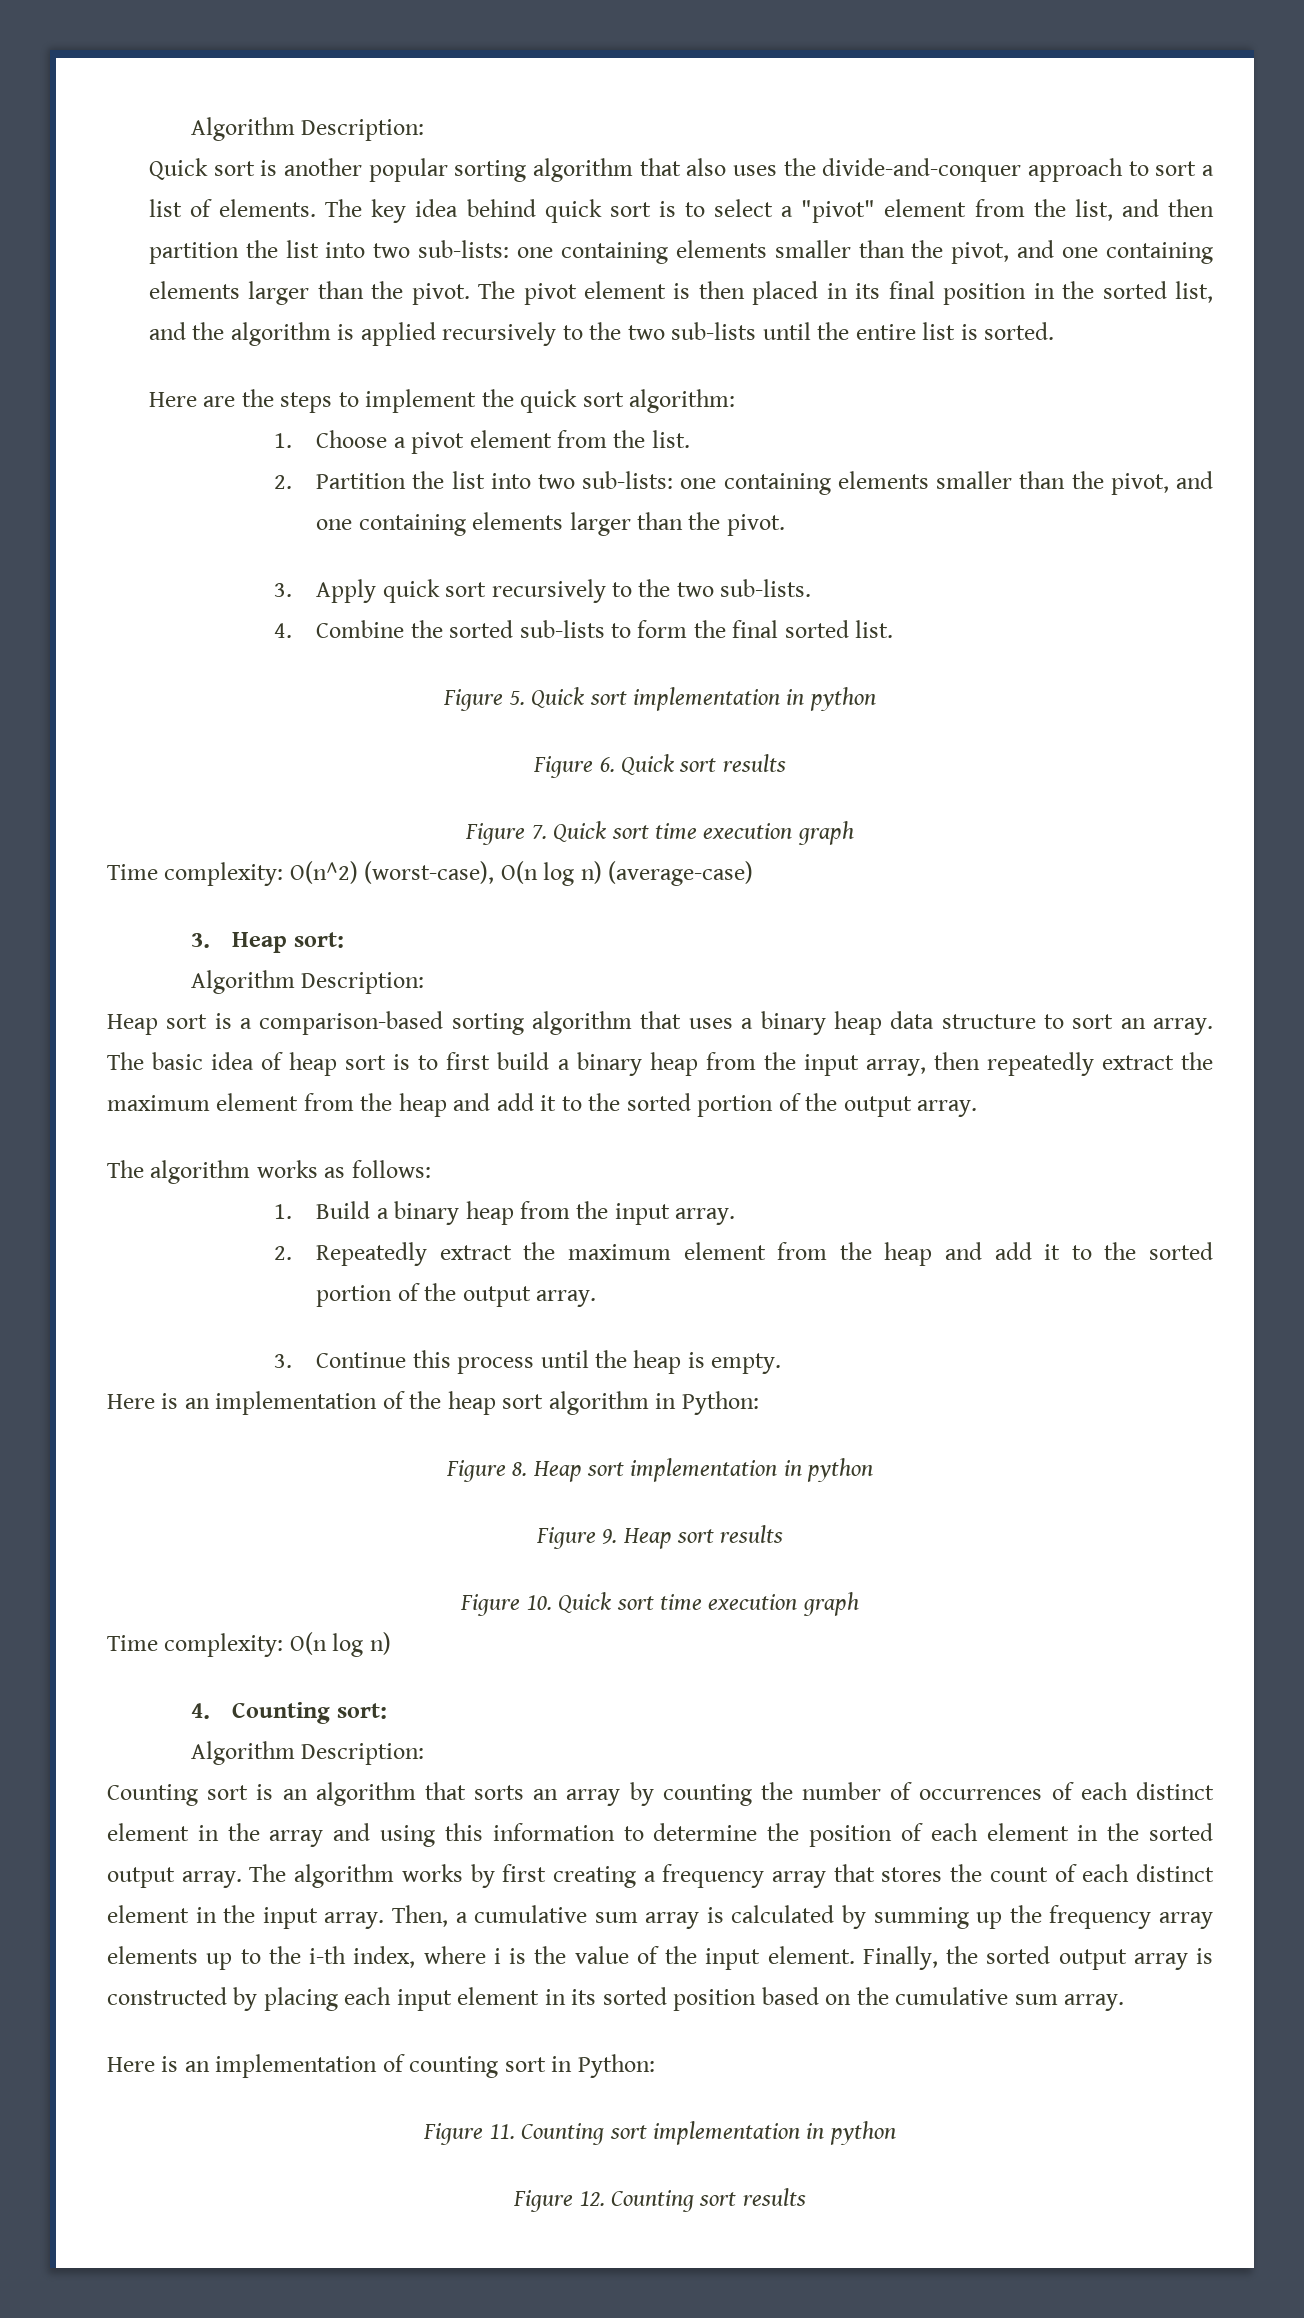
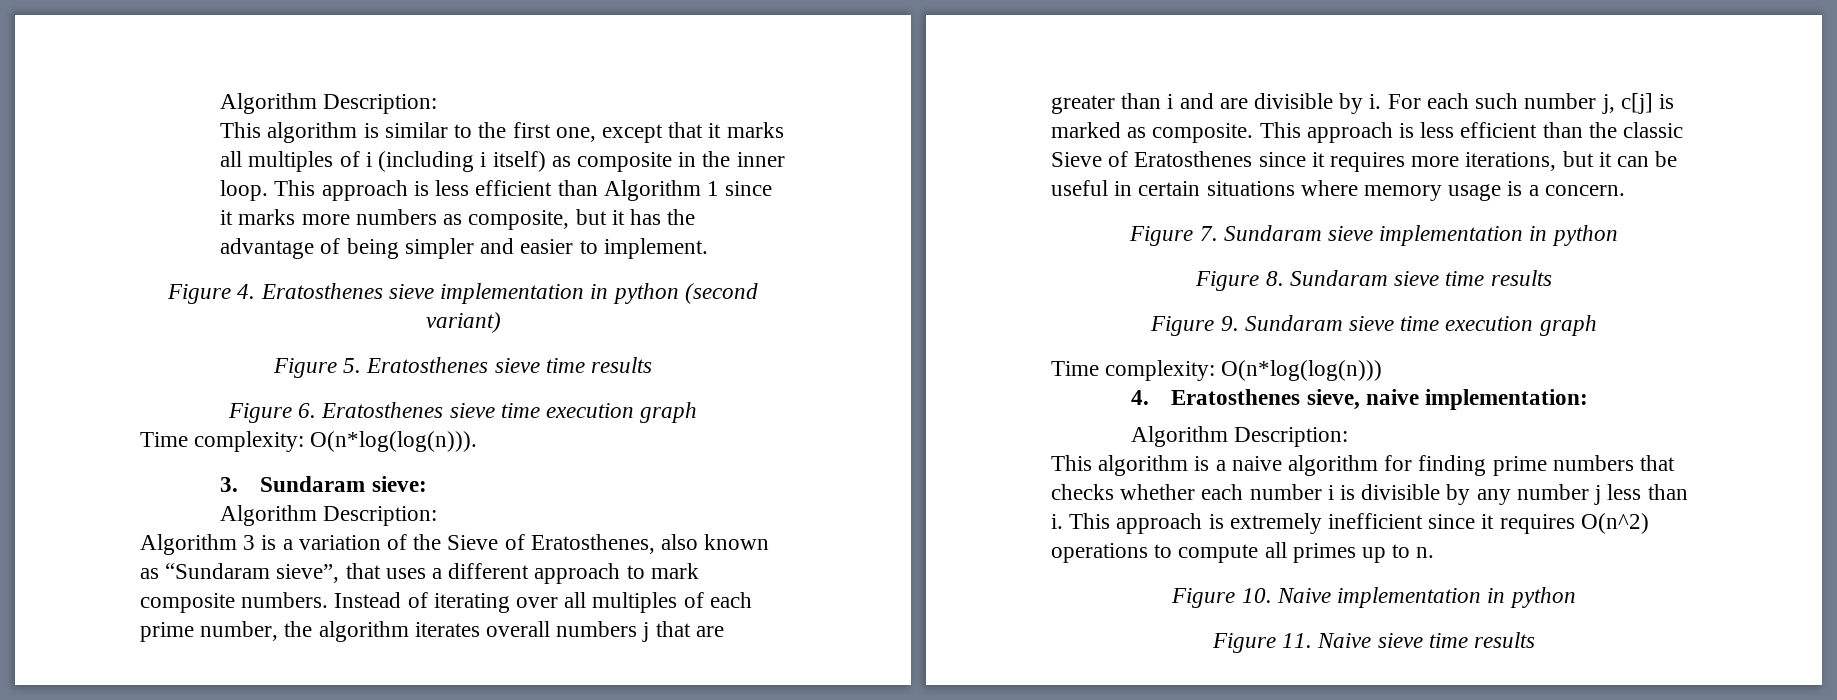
[190,117,425,141] [148,158,1214,182] [148,199,1214,223] [148,240,1213,264] [148,281,1213,305] [148,322,1055,346] [148,389,736,413] [274,430,690,454] [274,471,1213,495] [316,512,785,536] [274,579,812,603] [274,620,894,638] [443,687,876,711] [533,754,786,778] [465,821,854,845] [107,861,754,886] [190,932,344,953] [190,970,425,994] [107,1011,1214,1035] [107,1052,1213,1076] [107,1093,978,1117] [107,1160,431,1184] [274,1201,736,1225] [274,1242,1213,1266] [316,1283,596,1307] [274,1350,782,1374] [107,1391,759,1415] [445,1458,874,1482] [535,1525,784,1549] [460,1592,859,1616] [107,1632,391,1657] [190,1702,387,1724] [190,1741,425,1765] [107,1782,1214,1806] [107,1823,1214,1847] [107,1864,1215,1888] [107,1905,1213,1929] [107,1946,1213,1970] [107,1987,1125,2011] [107,2054,655,2078] [423,2121,896,2145] [513,2190,737,2212] Algorithm Description: // Quick sort is another popular sorting algorithm that also uses the divide-and-conquer approach to sort a list of elements. The key idea behind quick sort is to select a "pivot" element from the list, and then partition the list into two sub-lists: one containing elements smaller than the pivot, and one containing elements larger than the pivot. The pivot element is then placed in its final position in the sorted list, and the algorithm is applied recursively to the two sub-lists until the entire list is sorted. // Here are the steps to implement the quick sort algorithm: // 1. Choose a pivot element from the list. // 2. Partition the list into two sub-lists: one containing elements smaller than the pivot, and one containing elements larger than the pivot. // 3. Apply quick sort recursively to the two sub-lists. // 4. Combine the sorted sub-lists to form the final sorted list. // Figure 5. Quick sort implementation in python // Figure 6. Quick sort results // Figure 7. Quick sort time execution graph // Time complexity: O(n^2) (worst-case), O(n log n) (average-case) // 3. Heap sort: // Algorithm Description: // Heap sort is a comparison-based sorting algorithm that uses a binary heap data structure to sort an array. The basic idea of heap sort is to first build a binary heap from the input array, then repeatedly extract the maximum element from the heap and add it to the sorted portion of the output array. // The algorithm works as follows: // 1. Build a binary heap from the input array. // 2. Repeatedly extract the maximum element from the heap and add it to the sorted portion of the output array. // 3. Continue this process until the heap is empty. // Here is an implementation of the heap sort algorithm in Python: // Figure 8. Heap sort implementation in python // Figure 9. Heap sort results // Figure 10. Quick sort time execution graph // Time complexity: O(n log n) // 4. Counting sort: // Algorithm Description: // Counting sort is an algorithm that sorts an array by counting the number of occurrences of each distinct element in the array and using this information to determine the position of each element in the sorted output array. The algorithm works by first creating a frequency array that stores the count of each distinct element in the input array. Then, a cumulative sum array is calculated by summing up the frequency array elements up to the i-th index, where i is the value of the input element. Finally, the sorted output array is constructed by placing each input element in its sorted position based on the cumulative sum array. // Here is an implementation of counting sort in Python: // Figure 11. Counting sort implementation in python // Figure 12. Counting sort -> [220,93,438,114] [220,122,784,143] [220,151,785,172] [220,180,773,201] [220,209,696,230] [220,238,708,259] [167,283,758,304] [425,312,501,333] [272,357,653,378] [227,402,698,423] [140,431,478,452] [220,476,427,492] [220,505,438,526] [140,534,770,555] [140,563,699,584] [140,592,752,613] [140,621,724,642] [1051,93,1674,114] [1051,122,1684,143] [1051,151,1678,172] [1051,180,1625,201] [1129,225,1618,246] [1195,270,1552,291] [1150,315,1597,336] [1051,360,1383,381] [1131,389,1589,410] [1131,426,1349,447] [1051,455,1676,476] [1051,484,1688,505] [1051,513,1649,534] [1051,542,1435,563] [1171,587,1576,608] [1211,633,1468,653] Algorithm Description: // This algorithm is similar to the first one, except that it marks all multiples of i (including i itself) as composite in the inner loop. This approach is less efficient than Algorithm 1 since it marks more numbers as composite, but it has the advantage of being simpler and easier to implement. // Figure 4. Eratosthenes sieve implementation in python (second variant) // Figure 5. Eratosthenes sieve time results // Figure 6. Eratosthenes sieve time execution graph // Time complexity: O(n*log(log(n))). // 3. Sundaram sieve: // Algorithm Description: // Algorithm 3 is a variation of the Sieve of Eratosthenes, also known as “Sundaram sieve”, that uses a different approach to mark composite numbers. Instead of iterating over all multiples of each prime number, the algorithm iterates overall numbers j that are greater than i and are divisible by i. For each such number j, c[j] is marked as composite. This approach is less efficient than the classic Sieve of Eratosthenes since it requires more iterations, but it can be useful in certain situations where memory usage is a concern. // Figure 7. Sundaram sieve implementation in python // Figure 8. Sundaram sieve time results // Figure 9. Sundaram sieve time execution graph // Time complexity: O(n*log(log(n))) // 4. Eratosthenes sieve, naive implementation: // Algorithm Description: // This algorithm is a naive algorithm for finding prime numbers that checks whether each number i is divisible by any number j less than i. This approach is extremely inefficient since it requires O(n^2) operations to compute all primes up to n. // Figure 10. Naive implementation in python // Figure 11. Naive sieve time

